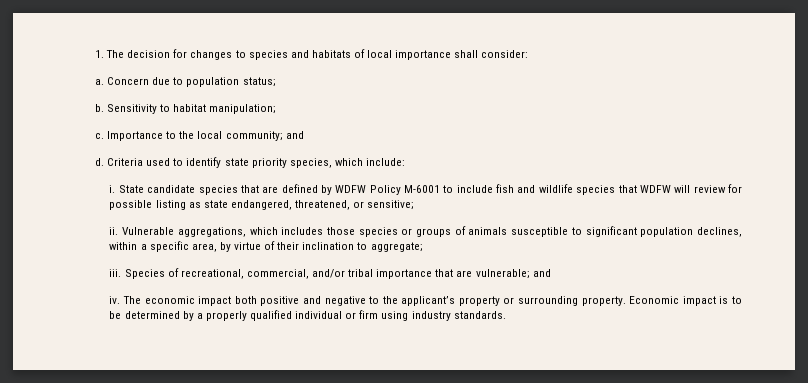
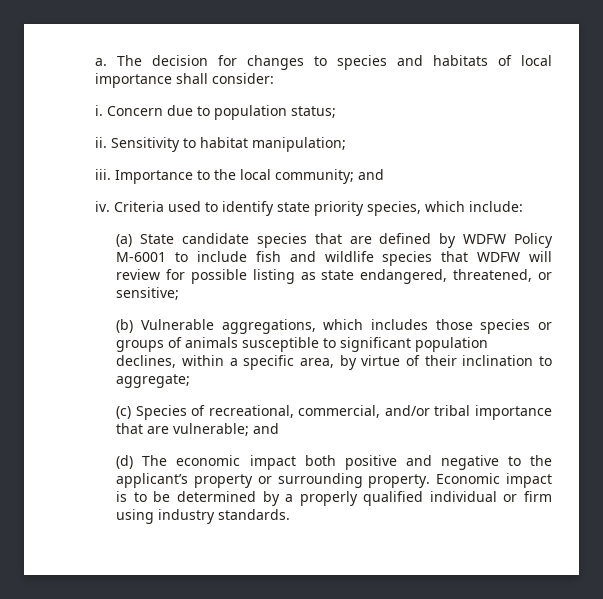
[94,50,104,58] 1. -> [94,58,107,66] a.
[94,79,104,85] a. -> [94,105,103,116] i.
[94,104,104,112] b. -> [94,137,107,148] ii.
[94,133,104,139] c. -> [94,169,111,180] iii.
[94,158,104,166] d. -> [94,201,110,212] iv.
[109,185,116,193] i. -> [116,234,133,247] (a)
[109,227,119,235] ii. -> [116,319,134,333] (b)
[109,269,122,277] iii. -> [116,406,132,419] (c)
[109,296,121,304] iv. -> [116,455,134,469] (d)

